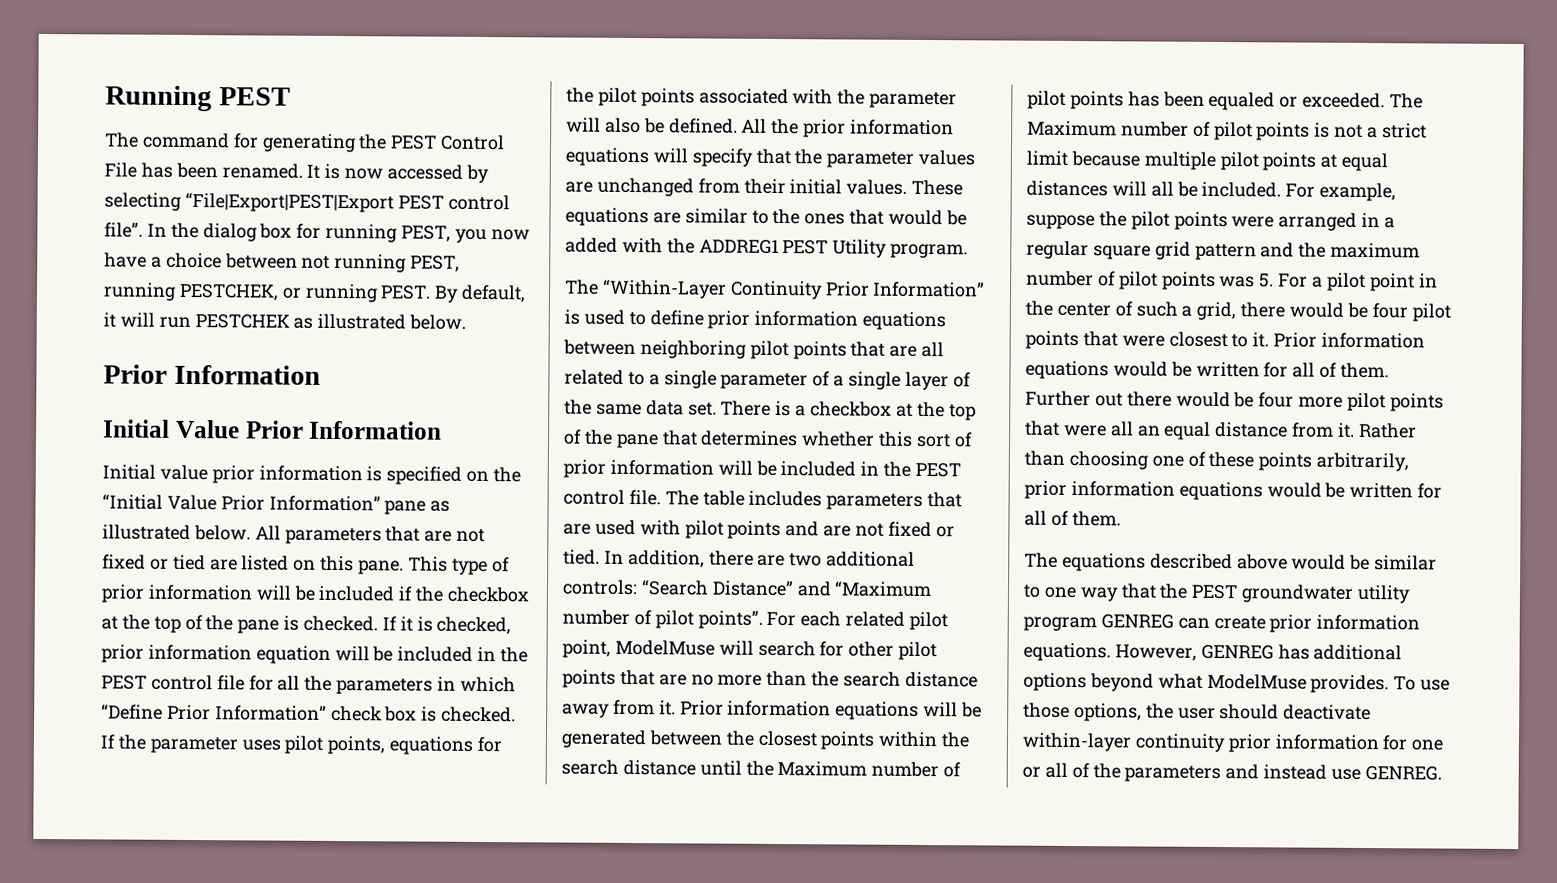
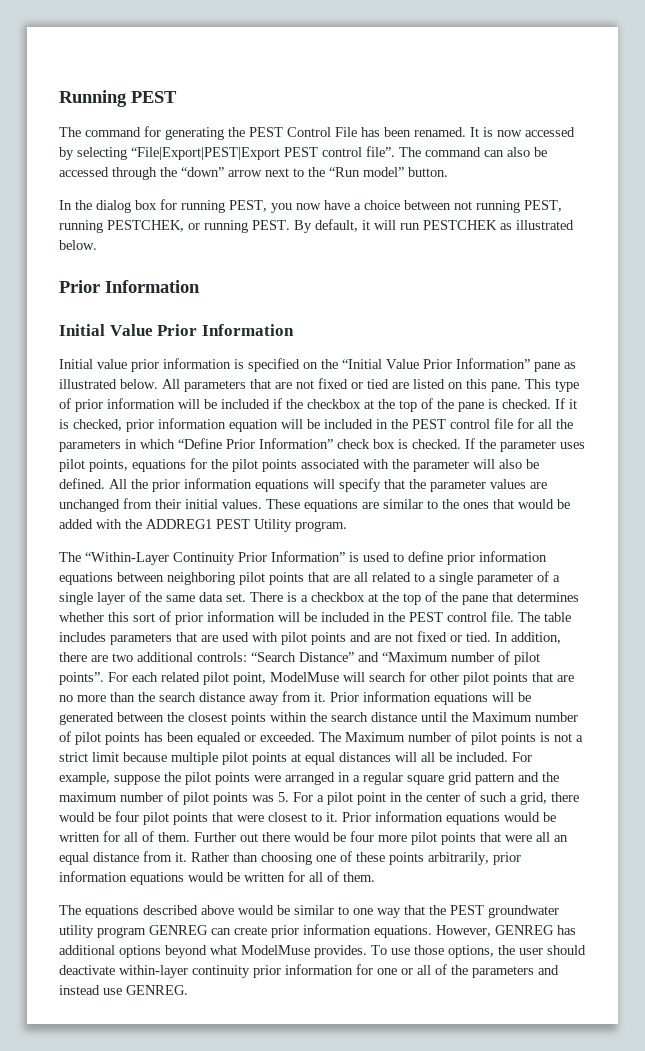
(143, 230) none -> [399,147,547,157] [59,167,448,180] The command can also be accessed through the “down” arrow next to the “Run model” button. //

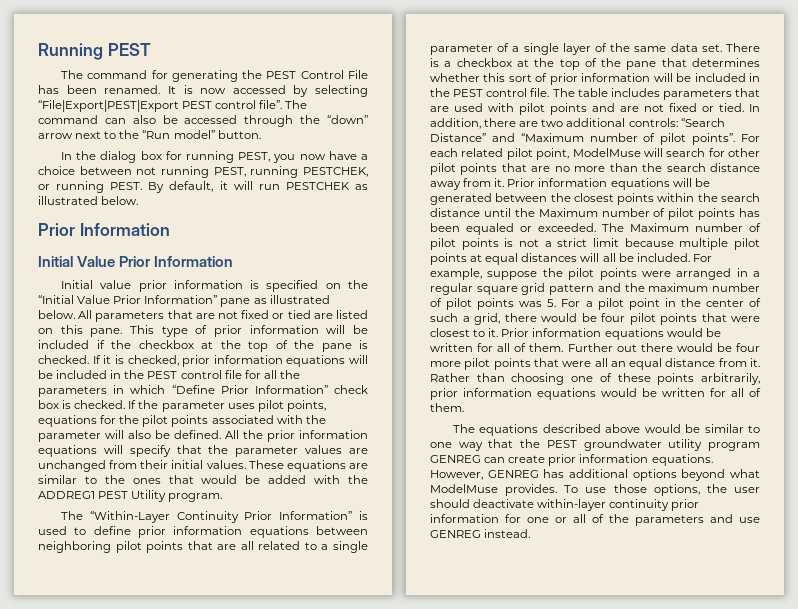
[229,419,278,432] equation -> [286,355,346,367] equations
[59,985,188,995] instead use GENREG. -> [739,517,760,523] [430,529,531,538] use GENREG instead.

